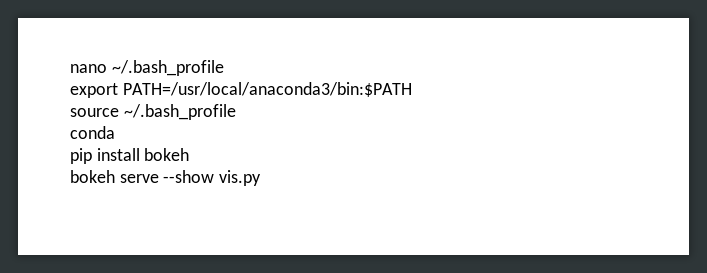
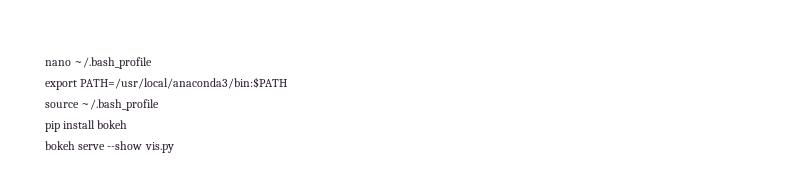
[70,126,115,139] // conda -> (160, 105) none

